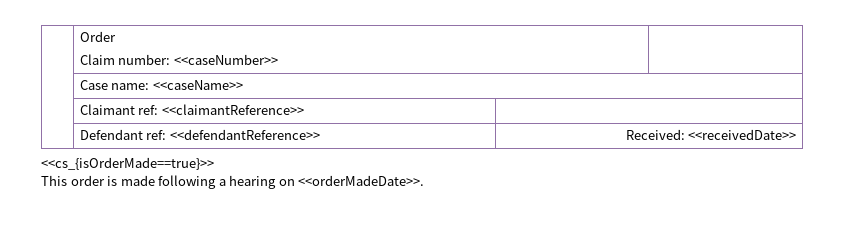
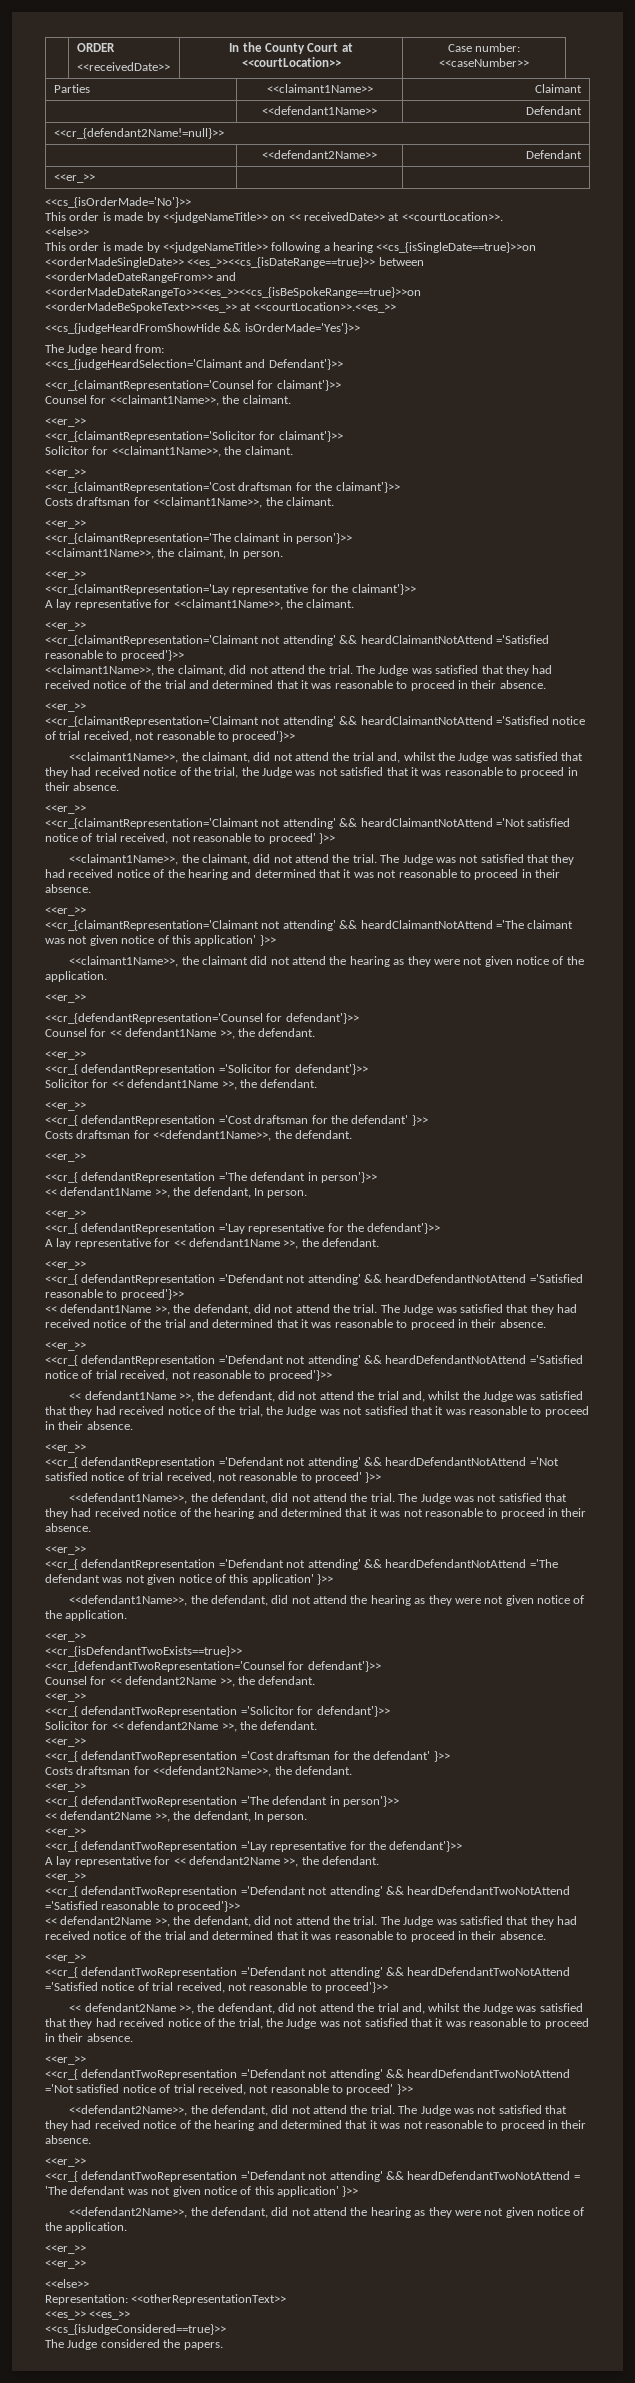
[79,31,116,42] [79,54,278,65] [79,80,243,90] [79,104,304,115] [79,129,320,140] [625,129,797,140] [41,157,214,170] [41,175,425,189] | Order // Claim number: <<caseNumber>> | // | Case name: <<caseName>> // | Claimant ref: <<claimantReference>> | // | Defendant ref: <<defendantReference>> | Received: <<receivedDate>> // <<cs_{isOrderMade==true}>> // This order is made following a hearing on <<orderMadeDate>>. -> [76,43,115,52] [76,62,170,71] [229,42,353,54] [241,57,341,67] [447,43,521,52] [439,58,529,67] [53,84,90,93] [266,84,373,93] [535,84,583,93] [262,106,377,115] [526,106,583,115] [53,128,224,139] [262,150,377,159] [526,150,583,159] [53,174,95,183] [45,197,191,208] [45,212,503,223] [45,227,89,236] [45,242,537,253] [45,257,424,268] [45,272,237,283] [45,287,421,298] [45,302,396,313] [45,323,360,334] [45,344,165,355] [45,359,343,370] [45,380,341,391] [45,395,291,406] [45,418,86,427] [45,431,343,442] [45,446,293,457] [45,469,86,478] [45,482,400,493] [45,497,334,508] [45,520,86,529] [45,533,353,544] [45,548,283,559] [45,571,86,580] [45,584,416,595] [45,599,355,610] [45,622,86,631] [45,635,549,646] [45,650,184,661] [45,665,553,676] [45,680,546,691] [45,703,86,712] [45,716,586,727] [45,731,296,742] [69,752,584,763] [45,767,578,778] [45,782,120,791] [45,805,86,814] [45,818,571,829] [45,833,335,844] [69,854,575,865] [45,869,560,880] [45,884,91,893] [45,907,86,916] [45,920,574,931] [45,935,276,946] [69,956,584,967] [45,971,107,982] [45,994,86,1003] [45,1013,359,1024] [45,1028,316,1039] [45,1051,86,1060] [45,1064,368,1075] [45,1079,318,1090] [45,1102,86,1111] [45,1115,428,1126] [45,1130,352,1141] [45,1153,86,1162] [45,1172,377,1183] [45,1187,308,1198] [45,1210,86,1219] [45,1223,441,1234] [45,1238,379,1249] [45,1261,86,1270] [45,1274,583,1285] [45,1289,184,1300] [45,1304,577,1315] [45,1319,546,1330] [45,1342,86,1351] [45,1355,583,1366] [45,1370,332,1381] [69,1391,583,1402] [45,1406,589,1417] [45,1421,133,1430] [45,1444,86,1453] [45,1457,559,1468] [45,1472,382,1483] [69,1493,568,1504] [45,1508,587,1519] [45,1523,91,1532] [45,1546,86,1555] [45,1559,558,1570] [45,1574,333,1585] [69,1595,585,1606] [45,1610,128,1621] [45,1633,86,1642] [45,1646,242,1657] [45,1661,381,1672] [45,1676,316,1687] [45,1693,86,1702] [45,1706,390,1717] [45,1721,318,1732] [45,1738,86,1747] [45,1751,450,1762] [45,1766,352,1777] [45,1783,86,1792] [45,1796,399,1807] [45,1811,308,1822] [45,1828,86,1837] [45,1841,463,1852] [45,1856,379,1867] [45,1873,86,1882] [45,1886,571,1897] [45,1901,241,1912] [45,1916,577,1927] [45,1931,546,1942] [45,1954,86,1963] [45,1967,571,1978] [45,1982,388,1993] [69,2003,583,2014] [45,2018,589,2029] [45,2033,133,2042] [45,2056,86,2065] [45,2069,571,2080] [45,2084,413,2095] [69,2105,568,2116] [45,2120,587,2131] [45,2135,91,2144] [45,2158,86,2167] [45,2171,580,2182] [45,2186,359,2197] [69,2207,585,2218] [45,2222,128,2233] [45,2245,86,2254] [45,2260,86,2269] [45,2279,89,2288] [45,2294,287,2305] [45,2311,131,2320] [45,2324,226,2335] [45,2339,223,2350] | ORDER // <<receivedDate>> | In the County Court at <<courtLocation>> | Case number: <<caseNumber>> // Parties | <<claimant1Name>> | Claimant // | <<defendant1Name>> | Defendant // <<cr_{defendant2Name!=null}>> // | <<defendant2Name>> | Defendant // <<er_>> | | // <<cs_{isOrderMade='No'}>> // This order is made by <<judgeNameTitle>> on << receivedDate>> at <<courtLocation>>. // <<else>> // This order is made by <<judgeNameTitle>> following a hearing <<cs_{isSingleDate==true}>>on <<orderMadeSingleDate>> <<es_>><<cs_{isDateRange==true}>> between <<orderMadeDateRangeFrom>> and <<orderMadeDateRangeTo>><<es_>><<cs_{isBeSpokeRange==true}>>on <<orderMadeBeSpokeText>><<es_>> at <<courtLocation>>.<<es_>> // <<cs_{judgeHeardFromShowHide && isOrderMade='Yes'}>> // The Judge heard from: // <<cs_{judgeHeardSelection='Claimant and Defendant'}>> // <<cr_{claimantRepresentation='Counsel for claimant'}>> // Counsel for <<claimant1Name>>, the claimant. // <<er_>> // <<cr_{claimantRepresentation='Solicitor for claimant'}>> // Solicitor for <<claimant1Name>>, the claimant. // <<er_>> // <<cr_{claimantRepresentation='Cost draftsman for the claimant'}>> // Costs draftsman for <<claimant1Name>>, the claimant. // <<er_>> // <<cr_{claimantRepresentation='The claimant in person'}>> // <<claimant1Name>>, the claimant, In person. // <<er_>> // <<cr_{claimantRepresentation='Lay representative for the claimant'}>> // A lay representative for <<claimant1Name>>, the claimant. // <<er_>> // <<cr_{claimantRepresentation='Claimant not attending' && heardClaimantNotAttend ='Satisfied reasonable to proceed'}>> // <<claimant1Name>>, the claimant, did not attend the trial. The Judge was satisfied that they had received notice of the trial and determined that it was reasonable to proceed in their absence. // <<er_>> // <<cr_{claimantRepresentation='Claimant not attending' && heardClaimantNotAttend ='Satisfied notice of trial received, not reasonable to proceed'}>> // <<claimant1Name>>, the claimant, did not attend the trial and, whilst the Judge was satisfied that they had received notice of the trial, the Judge was not satisfied that it was reasonable to proceed in their absence. // <<er_>> // <<cr_{claimantRepresentation='Claimant not attending' && heardClaimantNotAttend ='Not satisfied notice of trial received, not reasonable to proceed' }>> // <<claimant1Name>>, the claimant, did not attend the trial. The Judge was not satisfied that they had received notice of the hearing and determined that it was not reasonable to proceed in their absence. // <<er_>> // <<cr_{claimantRepresentation='Claimant not attending' && heardClaimantNotAttend ='The claimant was not given notice of this application' }>> // <<claimant1Name>>, the claimant did not attend the hearing as they were not given notice of the application. // <<er_>> // <<cr_{defendantRepresentation='Counsel for defendant'}>> // Counsel for << defendant1Name >>, the defendant. // <<er_>> // <<cr_{ defendantRepresentation ='Solicitor for defendant'}>> // Solicitor for << defendant1Name >>, the defendant. // <<er_>> // <<cr_{ defendantRepresentation ='Cost draftsman for the defendant' }>> // Costs draftsman for <<defendant1Name>>, the defendant. // <<er_>> // <<cr_{ defendantRepresentation ='The defendant in person'}>> // << defendant1Name >>, the defendant, In person. // <<er_>> // <<cr_{ defendantRepresentation ='Lay representative for the defendant'}>> // A lay representative for << defendant1Name >>, the defendant. // <<er_>> // <<cr_{ defendantRepresentation ='Defendant not attending' && heardDefendantNotAttend ='Satisfied reasonable to proceed'}>> // << defendant1Name >>, the defendant, did not attend the trial. The Judge was satisfied that they had received notice of the trial and determined that it was reasonable to proceed in their absence. // <<er_>> // <<cr_{ defendantRepresentation ='Defendant not attending' && heardDefendantNotAttend ='Satisfied notice of trial received, not reasonable to proceed'}>> // << defendant1Name >>, the defendant, did not attend the trial and, whilst the Judge was satisfied that they had received notice of the trial, the Judge was not satisfied that it was reasonable to proceed in their absence. // <<er_>> // <<cr_{ defendantRepresentation ='Defendant not attending' && heardDefendantNotAttend ='Not satisfied notice of trial received, not reasonable to proceed' }>> // <<defendant1Name>>, the defendant, did not attend the trial. The Judge was not satisfied that they had received notice of the hearing and determined that it was not reasonable to proceed in their absence. // <<er_>> // <<cr_{ defendantRepresentation ='Defendant not attending' && heardDefendantNotAttend ='The defendant was not given notice of this application' }>> // <<defendant1Name>>, the defendant, did not attend the hearing as they were not given notice of the application. // <<er_>> // <<cr_{isDefendantTwoExists==true}>> // <<cr_{defendantTwoRepresentation='Counsel for defendant'}>> // Counsel for << defendant2Name >>, the defendant. // <<er_>> // <<cr_{ defendantTwoRepresentation ='Solicitor for defendant'}>> // Solicitor for << defendant2Name >>, the defendant. // <<er_>> // <<cr_{ defendantTwoRepresentation ='Cost draftsman for the defendant' }>> // Costs draftsman for <<defendant2Name>>, the defendant. // <<er_>> // <<cr_{ defendantTwoRepresentation ='The defendant in person'}>> // << defendant2Name >>, the defendant, In person. // <<er_>> // <<cr_{ defendantTwoRepresentation ='Lay representative for the defendant'}>> // A lay representative for << defendant2Name >>, the defendant. // <<er_>> // <<cr_{ defendantTwoRepresentation ='Defendant not attending' && heardDefendantTwoNotAttend ='Satisfied reasonable to proceed'}>> // << defendant2Name >>, the defendant, did not attend the trial. The Judge was satisfied that they had received notice of the trial and determined that it was reasonable to proceed in their absence. // <<er_>> // <<cr_{ defendantTwoRepresentation ='Defendant not attending' && heardDefendantTwoNotAttend ='Satisfied notice of trial received, not reasonable to proceed'}>> // << defendant2Name >>, the defendant, did not attend the trial and, whilst the Judge was satisfied that they had received notice of the trial, the Judge was not satisfied that it was reasonable to proceed in their absence. // <<er_>> // <<cr_{ defendantTwoRepresentation ='Defendant not attending' && heardDefendantTwoNotAttend ='Not satisfied notice of trial received, not reasonable to proceed' }>> // <<defendant2Name>>, the defendant, did not attend the trial. The Judge was not satisfied that they had received notice of the hearing and determined that it was not reasonable to proceed in their absence. // <<er_>> // <<cr_{ defendantTwoRepresentation ='Defendant not attending' && heardDefendantTwoNotAttend = 'The defendant was not given notice of this application' }>> // <<defendant2Name>>, the defendant, did not attend the hearing as they were not given notice of the application. // <<er_>> // <<er_>> // <<else>> // Representation: <<otherRepresentationText>> // <<es_>> <<es_>> // <<cs_{isJudgeConsidered==true}>> // The Judge considered the papers.

